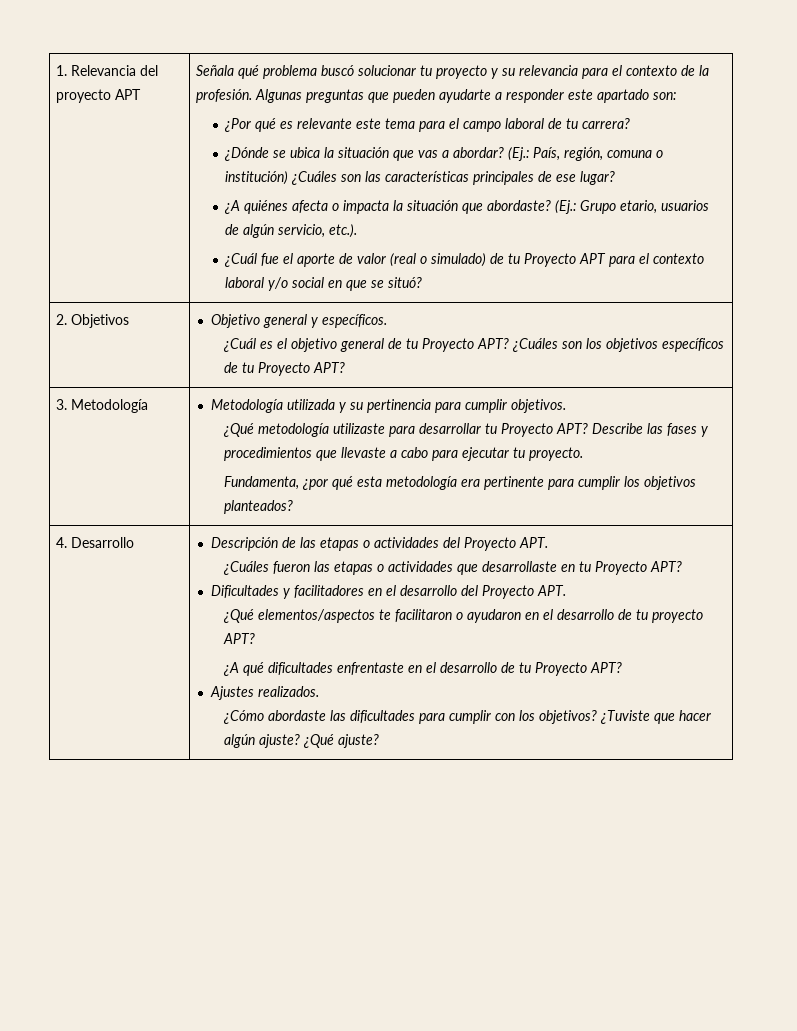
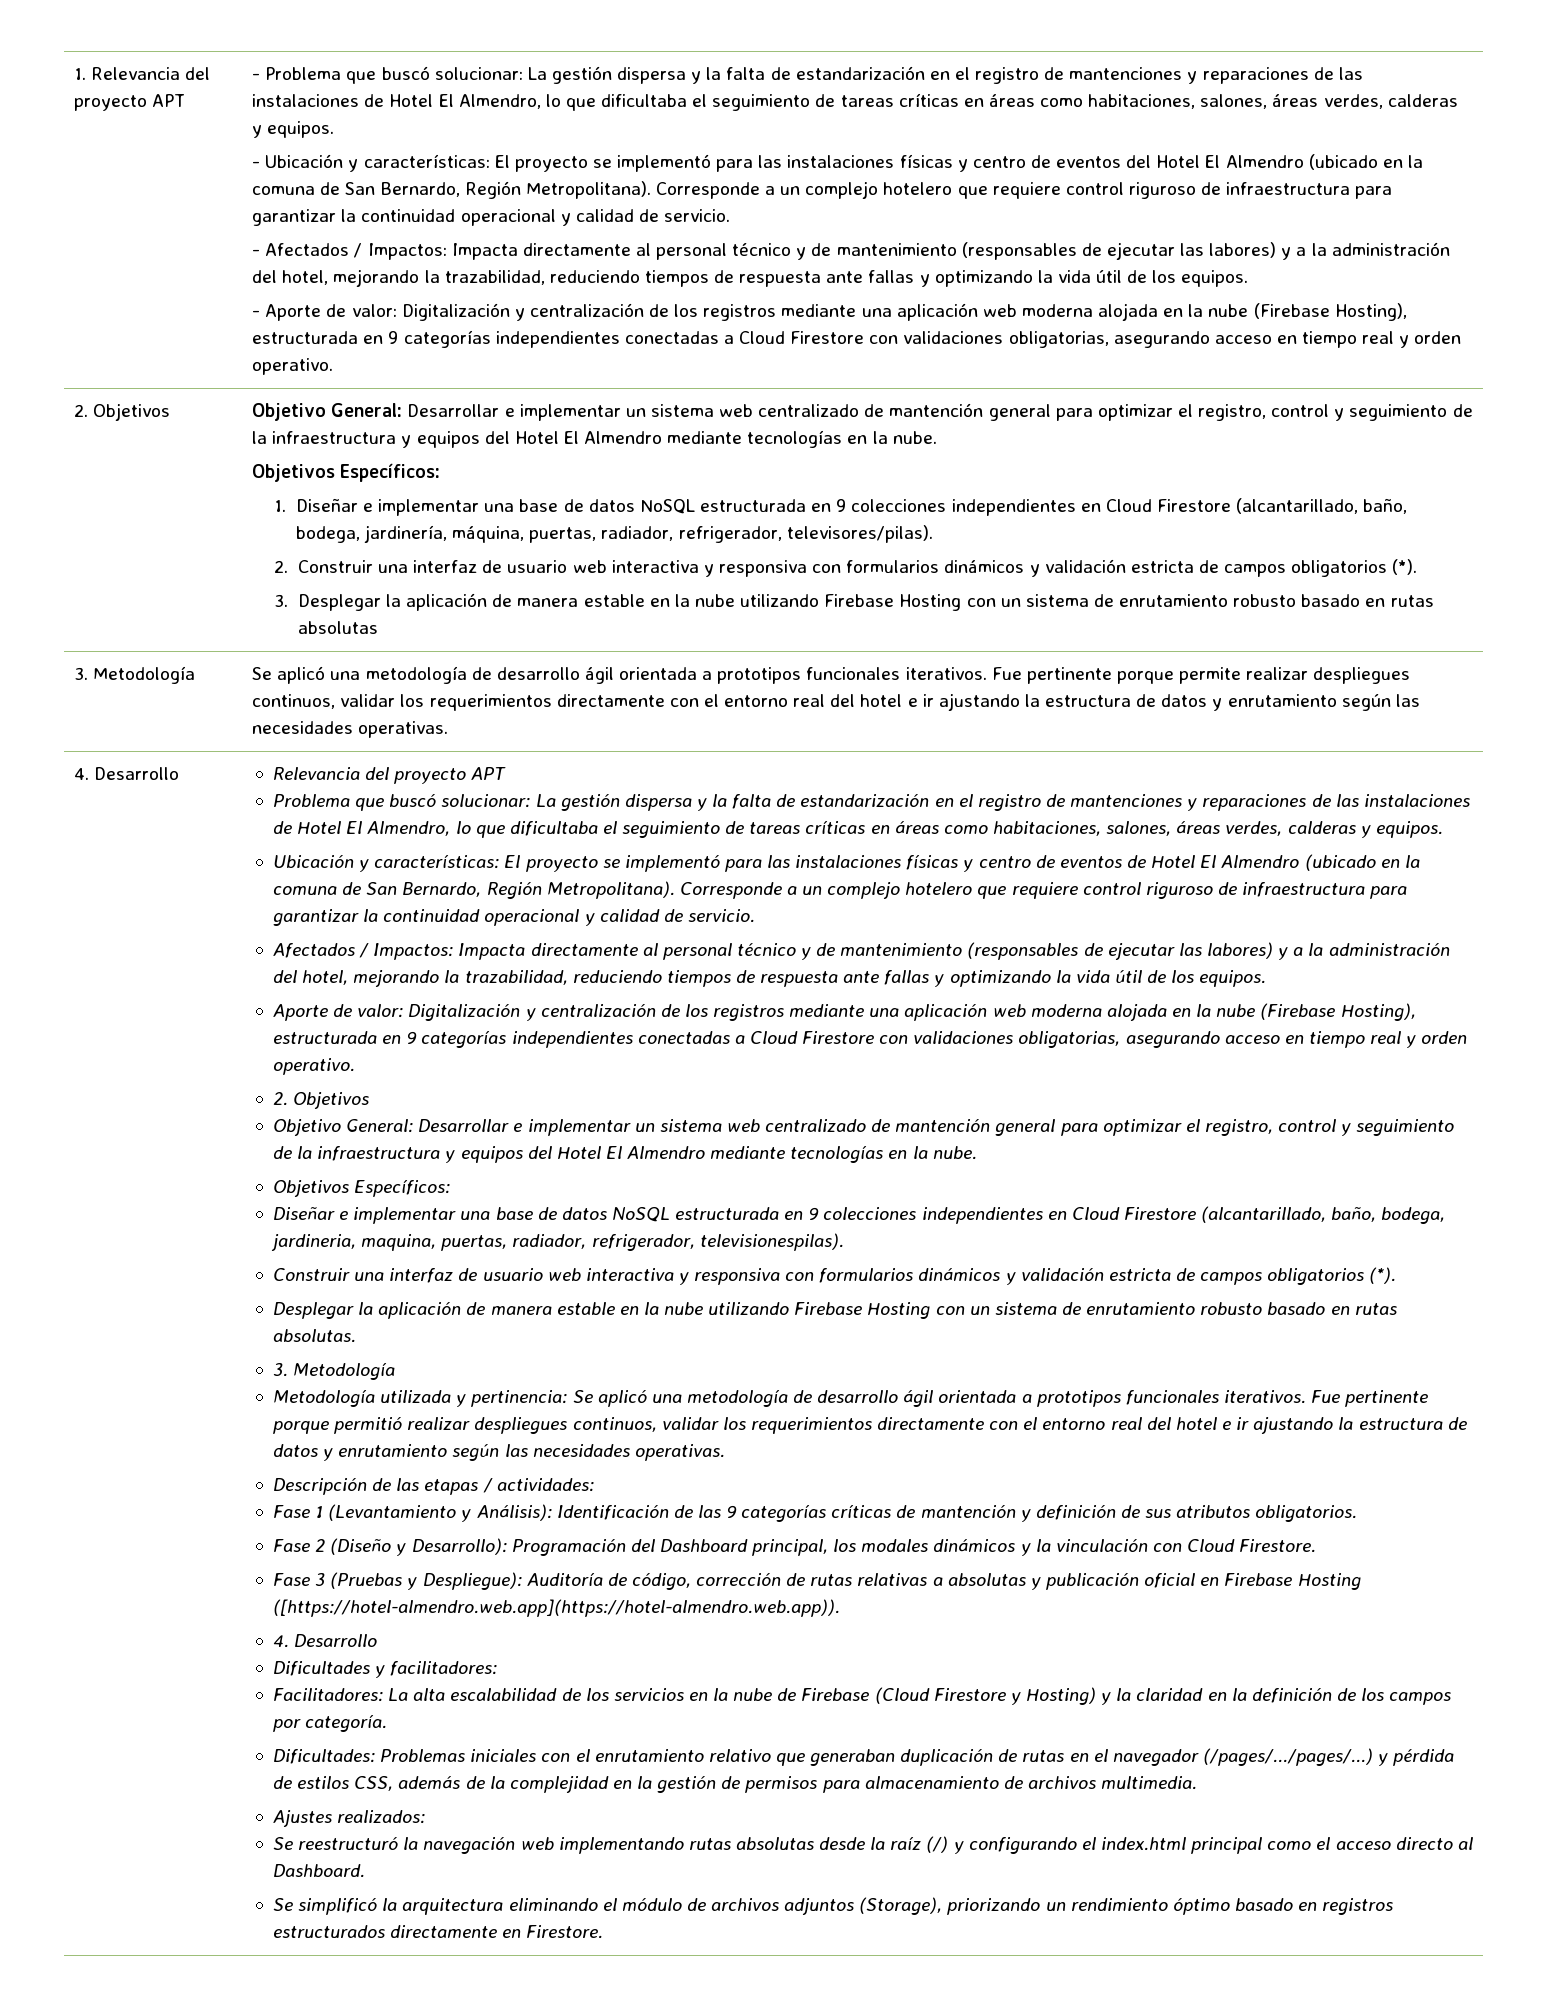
[195,65,709,79] [195,89,676,103] [224,118,631,132] [224,147,664,161] [225,171,616,185] [224,200,710,214] [225,224,358,238] [224,253,705,267] [225,277,423,291] [55,314,129,328] [211,314,388,328] [223,338,725,352] [224,362,346,376] [55,399,148,413] [211,399,567,413] [223,423,709,437] [224,447,584,461] [224,476,697,490] [224,500,294,514] [55,537,134,548] [211,537,549,551] [223,561,683,575] [211,585,567,599] [223,609,704,623] [223,633,256,644] [223,662,623,676] [210,686,320,700] [223,710,712,724] [224,734,380,748] Señala qué problema buscó solucionar tu proyecto y su relevancia para el contexto de la profesión. Algunas preguntas que pueden ayudarte a responder este apartado son: // ¿Por qué es relevante este tema para el campo laboral de tu carrera? // ¿Dónde se ubica la situación que vas a abordar? (Ej.: País, región, comuna o institución) ¿Cuáles son las características principales de ese lugar? // ¿A quiénes afecta o impacta la situación que abordaste? (Ej.: Grupo etario, usuarios de algún servicio, etc.). // ¿Cuál fue el aporte de valor (real o simulado) de tu Proyecto APT para el contexto laboral y/o social en que se situó? // 2. Objetivos | Objetivo general y específicos. // ¿Cuál es el objetivo general de tu Proyecto APT? ¿Cuáles son los objetivos específicos de tu Proyecto APT? // 3. Metodología | Metodología utilizada y su pertinencia para cumplir objetivos. // ¿Qué metodología utilizaste para desarrollar tu Proyecto APT? Describe las fases y procedimientos que llevaste a cabo para ejecutar tu proyecto. // Fundamenta, ¿por qué esta metodología era pertinente para cumplir los objetivos planteados? // 4. Desarrollo | Descripción de las etapas o actividades del Proyecto APT. // ¿Cuáles fueron las etapas o actividades que desarrollaste en tu Proyecto APT? // Dificultades y facilitadores en el desarrollo del Proyecto APT. // ¿Qué elementos/aspectos te facilitaron o ayudaron en el desarrollo de tu proyecto APT? // ¿A qué dificultades enfrentaste en el desarrollo de tu Proyecto APT? // Ajustes realizados. // ¿Cómo abordaste las dificultades para cumplir con los objetivos? ¿Tuviste que hacer algún ajuste? ¿Qué ajuste? -> [252,66,1363,84] [252,93,1458,111] [252,121,335,138] [252,154,1424,172] [252,181,1393,199] [252,209,731,226] [252,242,1450,260] [252,269,1249,287] [252,303,1407,321] [252,330,1462,348] [252,358,334,375] [74,403,171,421] [252,403,1473,421] [252,430,937,448] [252,463,441,482] [274,498,1408,516] [295,525,933,543] [274,559,1418,577] [274,593,1434,611] [297,621,378,634] [74,666,196,684] [252,666,1411,684] [252,693,1420,711] [252,721,449,738] [74,767,180,780] [273,767,507,784] [273,794,1470,811] [273,821,1443,838] [273,854,1420,872] [273,881,1408,899] [273,909,755,926] [273,942,1450,960] [273,970,1267,987] [273,1003,1416,1021] [273,1031,1468,1048] [273,1058,356,1075] [273,1092,370,1109] [273,1119,1455,1136] [273,1146,977,1163] [273,1180,451,1197] [273,1206,1446,1224] [271,1233,844,1251] [273,1267,1397,1285] [273,1302,1397,1319] [273,1329,357,1343] [273,1363,396,1380] [273,1390,1429,1407] [273,1417,1467,1434] [273,1444,725,1461] [273,1478,594,1495] [273,1504,1358,1522] [273,1538,1317,1556] [273,1572,1361,1590] [273,1599,841,1617] [273,1634,378,1648] [273,1661,498,1678] [273,1687,1452,1705] [273,1715,388,1732] [273,1748,1455,1766] [273,1776,1198,1793] [273,1810,426,1827] [273,1836,1473,1854] [273,1864,366,1878] [273,1897,1394,1915] [273,1925,604,1939] - Problema que buscó solucionar: La gestión dispersa y la falta de estandarización en el registro de mantenciones y reparaciones de las instalaciones de Hotel El Almendro, lo que dificultaba el seguimiento de tareas críticas en áreas como habitaciones, salones, áreas verdes, calderas y equipos. // - Ubicación y características: El proyecto se implementó para las instalaciones físicas y centro de eventos del Hotel El Almendro (ubicado en la comuna de San Bernardo, Región Metropolitana). Corresponde a un complejo hotelero que requiere control riguroso de infraestructura para garantizar la continuidad operacional y calidad de servicio. // - Afectados / Impactos: Impacta directamente al personal técnico y de mantenimiento (responsables de ejecutar las labores) y a la administración del hotel, mejorando la trazabilidad, reduciendo tiempos de respuesta ante fallas y optimizando la vida útil de los equipos. // - Aporte de valor: Digitalización y centralización de los registros mediante una aplicación web moderna alojada en la nube (Firebase Hosting), estructurada en 9 categorías independientes conectadas a Cloud Firestore con validaciones obligatorias, asegurando acceso en tiempo real y orden operativo. // 2. Objetivos | Objetivo General: Desarrollar e implementar un sistema web centralizado de mantención general para optimizar el registro, control y seguimiento de la infraestructura y equipos del Hotel El Almendro mediante tecnologías en la nube. // Objetivos Específicos: // 1. Diseñar e implementar una base de datos NoSQL estructurada en 9 colecciones independientes en Cloud Firestore (alcantarillado, baño, bodega, jardinería, máquina, puertas, radiador, refrigerador, televisores/pilas). // 2. Construir una interfaz de usuario web interactiva y responsiva con formularios dinámicos y validación estricta de campos obligatorios (*). // 3. Desplegar la aplicación de manera estable en la nube utilizando Firebase Hosting con un sistema de enrutamiento robusto basado en rutas absolutas // 3. Metodología | Se aplicó una metodología de desarrollo ágil orientada a prototipos funcionales iterativos. Fue pertinente porque permite realizar despliegues continuos, validar los requerimientos directamente con el entorno real del hotel e ir ajustando la estructura de datos y enrutamiento según las necesidades operativas. // 4. Desarrollo | Relevancia del proyecto APT // Problema que buscó solucionar: La gestión dispersa y la falta de estandarización en el registro de mantenciones y reparaciones de las instalaciones de Hotel El Almendro, lo que dificultaba el seguimiento de tareas críticas en áreas como habitaciones, salones, áreas verdes, calderas y equipos. // Ubicación y características: El proyecto se implementó para las instalaciones físicas y centro de eventos de Hotel El Almendro (ubicado en la comuna de San Bernardo, Región Metropolitana). Corresponde a un complejo hotelero que requiere control riguroso de infraestructura para garantizar la continuidad operacional y calidad de servicio. // Afectados / Impactos: Impacta directamente al personal técnico y de mantenimiento (responsables de ejecutar las labores) y a la administración del hotel, mejorando la trazabilidad, reduciendo tiempos de respuesta ante fallas y optimizando la vida útil de los equipos. // Aporte de valor: Digitalización y centralización de los registros mediante una aplicación web moderna alojada en la nube (Firebase Hosting), estructurada en 9 categorías independientes conectadas a Cloud Firestore con validaciones obligatorias, asegurando acceso en tiempo real y orden operativo. // 2. Objetivos // Objetivo General: Desarrollar e implementar un sistema web centralizado de mantención general para optimizar el registro, control y seguimiento de la infraestructura y equipos del Hotel El Almendro mediante tecnologías en la nube. // Objetivos Específicos: // Diseñar e implementar una base de datos NoSQL estructurada en 9 colecciones independientes en Cloud Firestore (alcantarillado, baño, bodega, jardineria, maquina, puertas, radiador, refrigerador, televisionespilas). // Construir una interfaz de usuario web interactiva y responsiva con formularios dinámicos y validación estricta de campos obligatorios (*). // Desplegar la aplicación de manera estable en la nube utilizando Firebase Hosting con un sistema de enrutamiento robusto basado en rutas absolutas. // 3. Metodología // Metodología utilizada y pertinencia: Se aplicó una metodología de desarrollo ágil orientada a prototipos funcionales iterativos. Fue pertinente porque permitió realizar despliegues continuos, validar los requerimientos directamente con el entorno real del hotel e ir ajustando la estructura de datos y enrutamiento según las necesidades operativas. // Descripción de las etapas / actividades: // Fase 1 (Levantamiento y Análisis): Identificación de las 9 categorías críticas de mantención y definición de sus atributos obligatorios. // Fase 2 (Diseño y Desarrollo): Programación del Dashboard principal, los modales dinámicos y la vinculación con Cloud Firestore. // Fase 3 (Pruebas y Despliegue): Auditoría de código, corrección de rutas relativas a absolutas y publicación oficial en Firebase Hosting ([https://hotel-almendro.web.app](https://hotel-almendro.web.app)). // 4. Desarrollo // Dificultades y facilitadores: // Facilitadores: La alta escalabilidad de los servicios en la nube de Firebase (Cloud Firestore y Hosting) y la claridad en la definición de los campos por categoría. // Dificultades: Problemas iniciales con el enrutamiento relativo que generaban duplicación de rutas en el navegador (/pages/.../pages/...) y pérdida de estilos CSS, además de la complejidad en la gestión de permisos para almacenamiento de archivos multimedia. // Ajustes realizados: // Se reestructuró la navegación web implementando rutas absolutas desde la raíz (/) y configurando el index.html principal como el acceso directo al Dashboard. // Se simplificó la arquitectura eliminando el módulo de archivos adjuntos (Storage), priorizando un rendimiento óptimo basado en registros estructurados directamente en Firestore.

